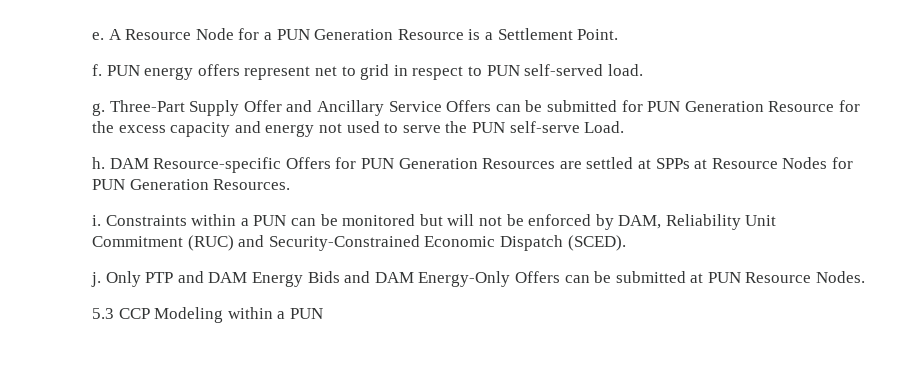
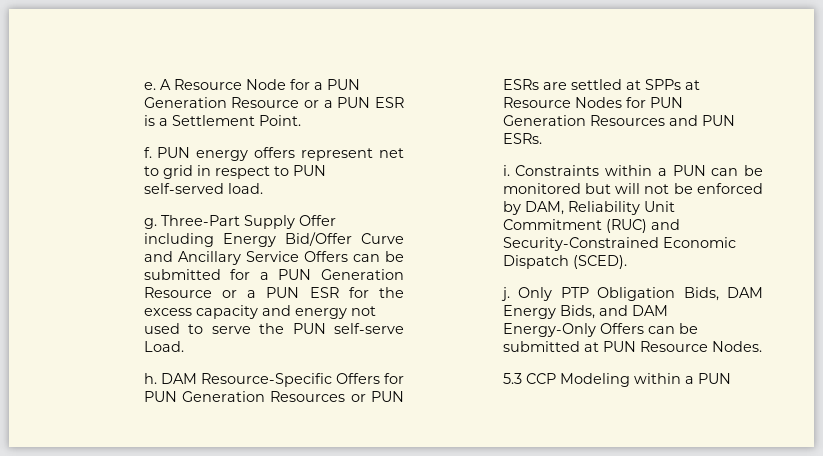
(464, 34) none -> [303,97,404,108] or a PUN ESR
(282, 106) none -> [143,232,404,247] including Energy Bid/Offer Curve
[647,101,835,112] PUN Generation Resource -> [259,269,405,280] [143,287,339,298] a PUN Generation Resource or a PUN ESR
[153,157,282,173] Resource-specific -> [200,373,332,387] Resource-Specific
(556, 163) none -> [350,391,405,402] [502,79,539,90] or PUN ESRs
[213,179,291,190] Resources. -> [589,115,735,126] [502,133,542,144] Resources and PUN ESRs.
[177,271,204,283] and -> [597,287,719,301] Obligation Bids,
[307,271,340,283] Bids -> [559,305,595,319] Bids,

